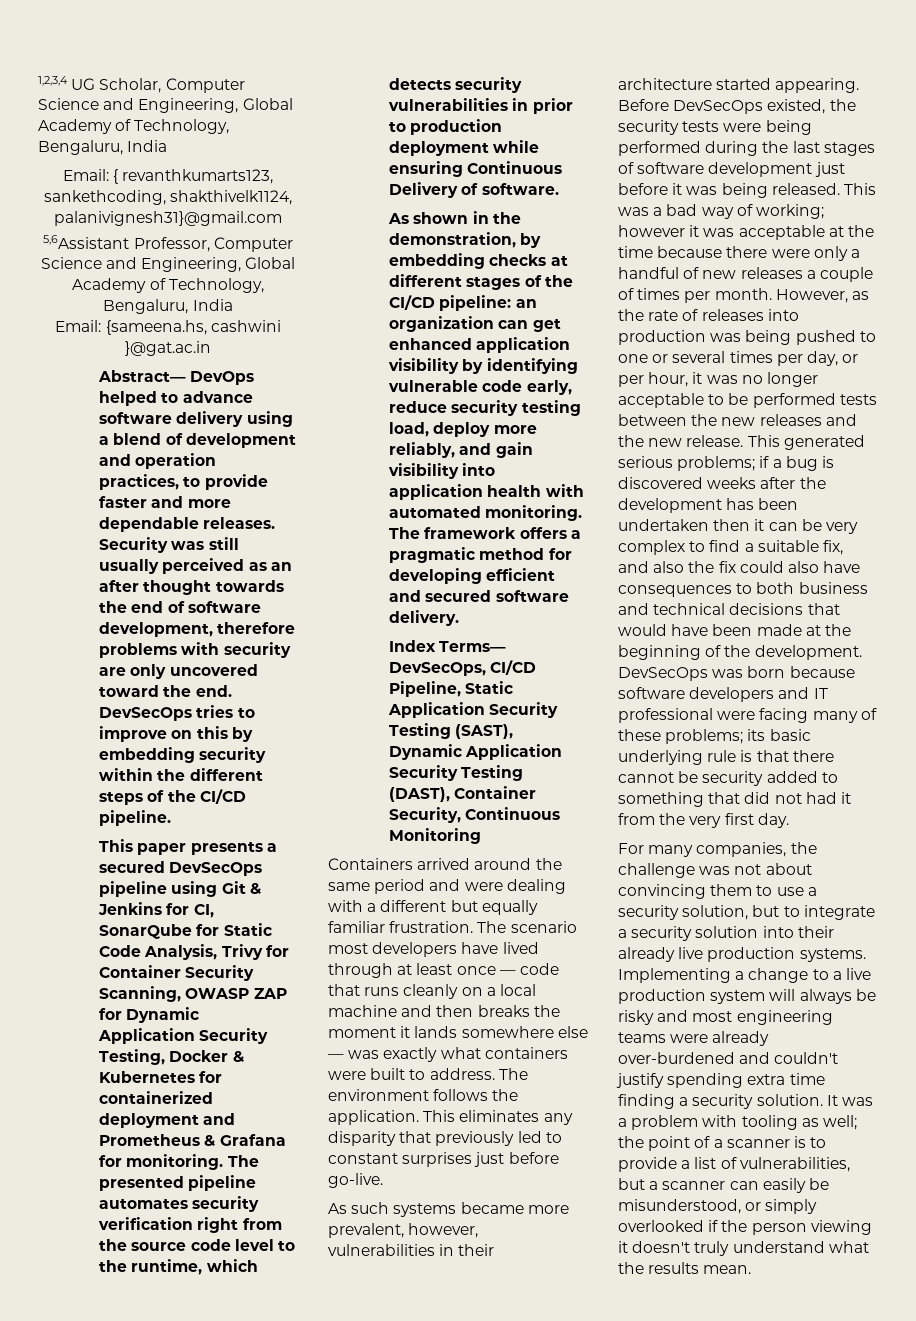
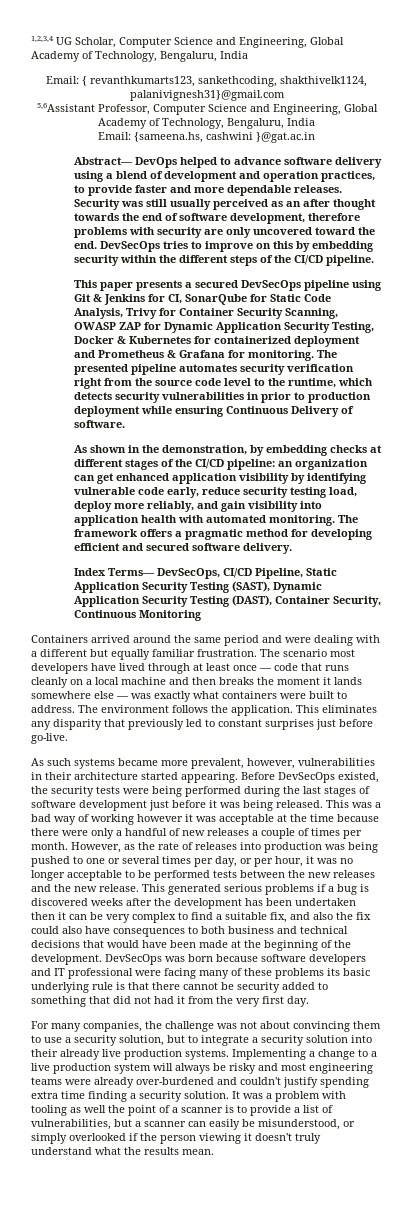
[755,204,824,219] working; -> [91,814,134,825] working
[677,456,756,471] problems; -> [265,884,314,895] problems
[665,729,744,744] problems; -> [275,968,324,979] problems
[822,1115,857,1130] well; -> [84,1105,106,1113] well

